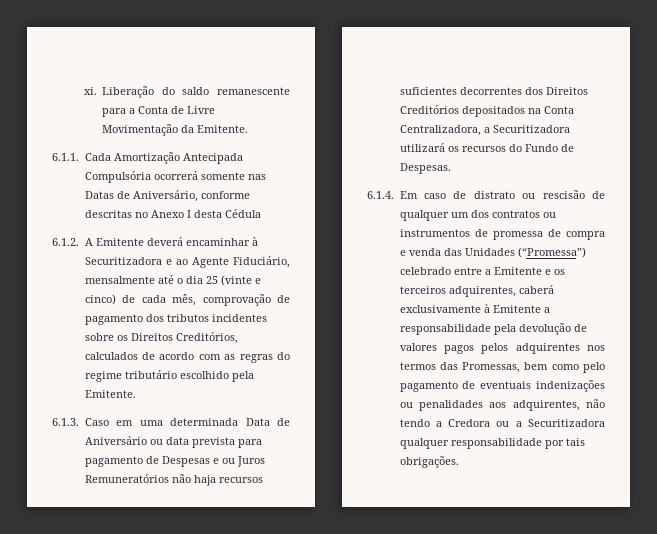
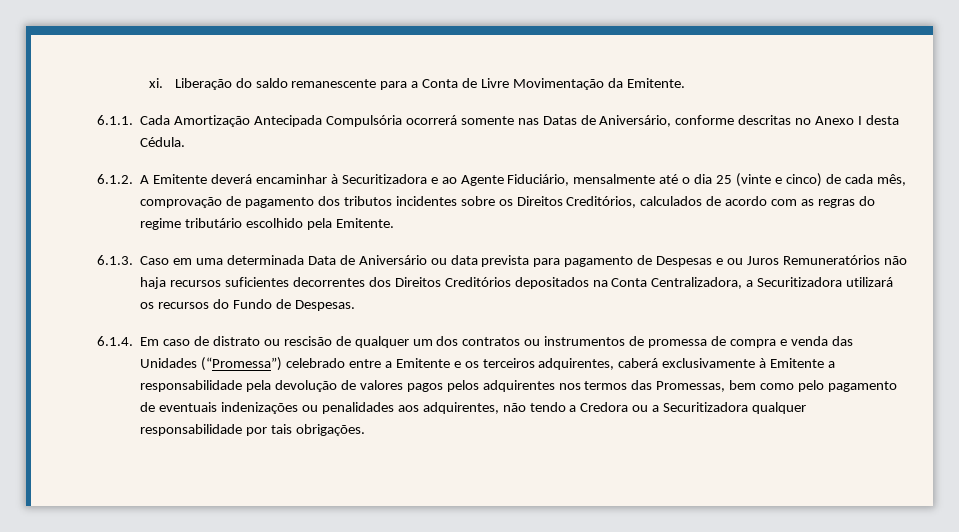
[224,209,261,218] Cédula -> [140,137,186,147] Cédula.

